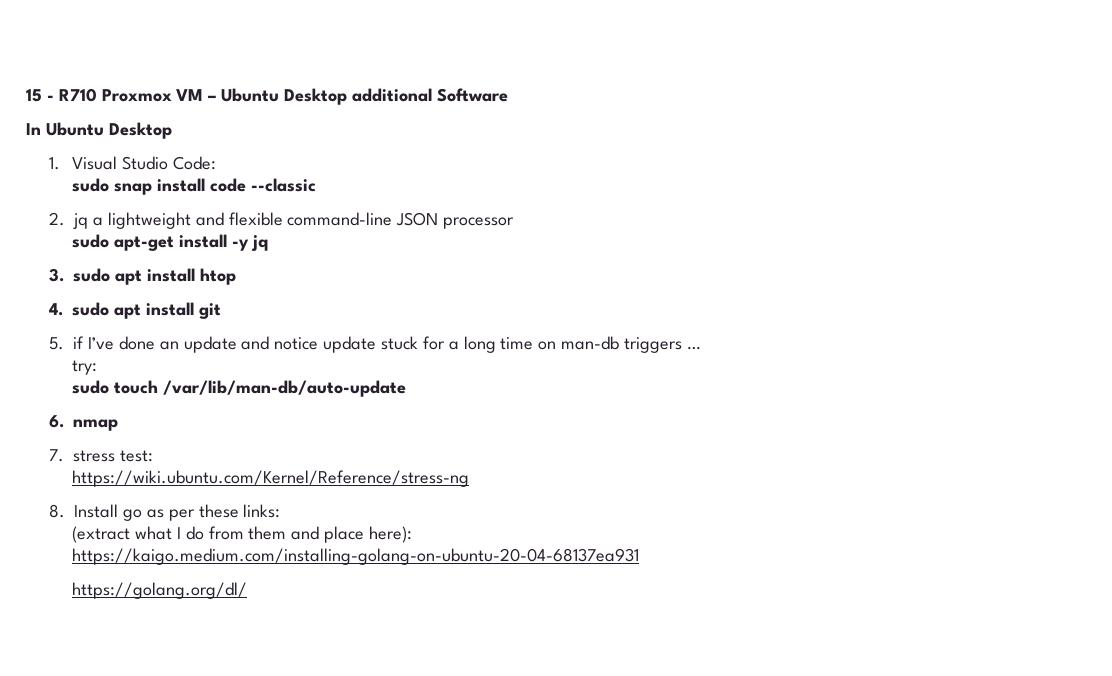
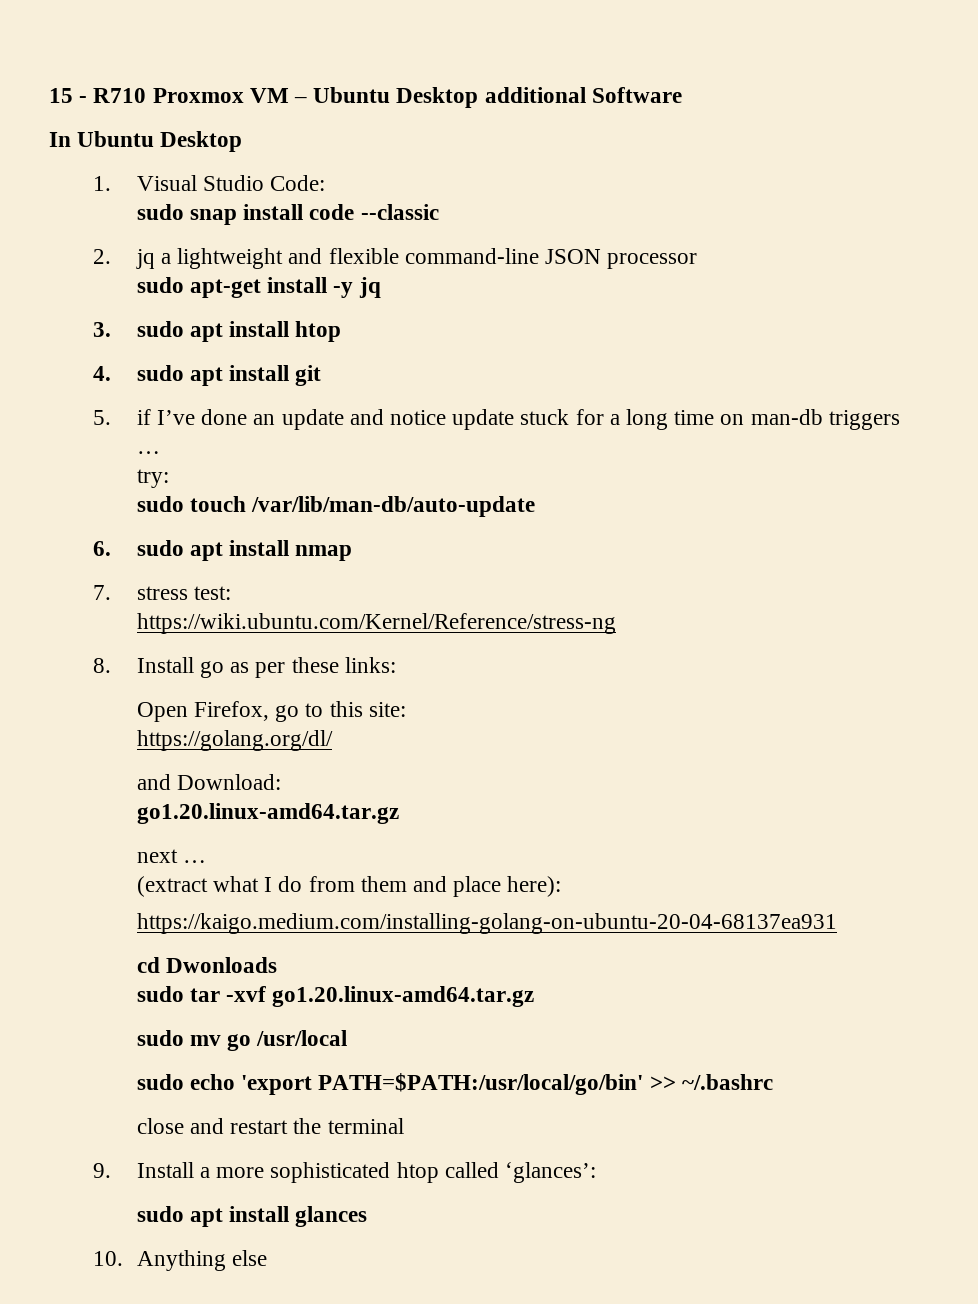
(65, 421) none -> [136,540,290,561] sudo apt install
(281, 511) none -> [136,701,406,722] [136,730,333,751] [136,774,281,790] [136,803,399,824] [136,849,206,863] // Open Firefox, go to this site: // https://golang.org/dl/ // and Download: // go1.20.linux-amd64.tar.gz // next …
[72,582,248,599] https://golang.org/dl/ -> [136,957,277,973] [136,986,535,1007] [136,1030,348,1051] [136,1073,773,1095] [136,1118,404,1134] [92,1162,597,1183] [136,1206,368,1227] [92,1250,267,1271] cd Dwonloads // sudo tar -xvf go1.20.linux-amd64.tar.gz // sudo mv go /usr/local // sudo echo 'export PATH=$PATH:/usr/local/go/bin' >> ~/.bashrc // close and restart the terminal // 9. Install a more sophisticated htop called ‘glances’: // sudo apt install glances // 10. Anything else

